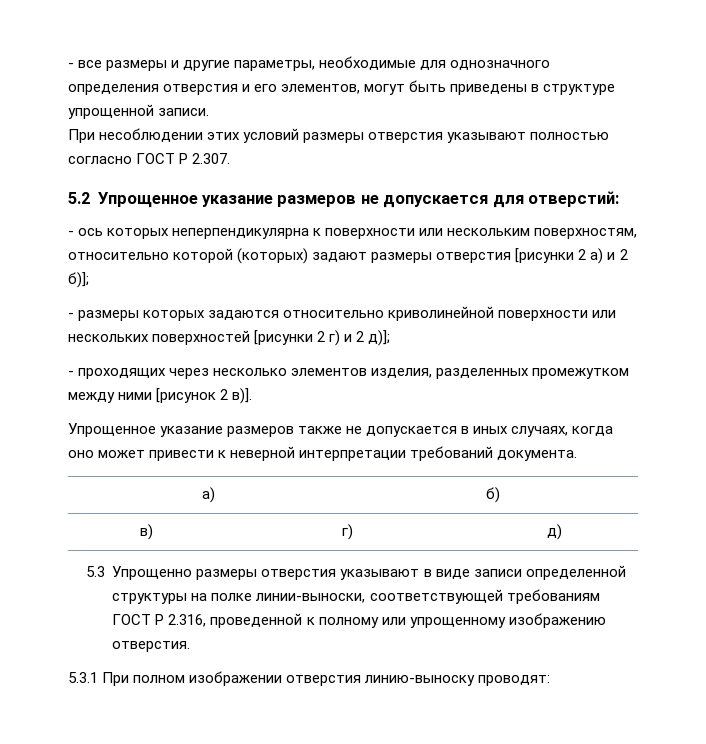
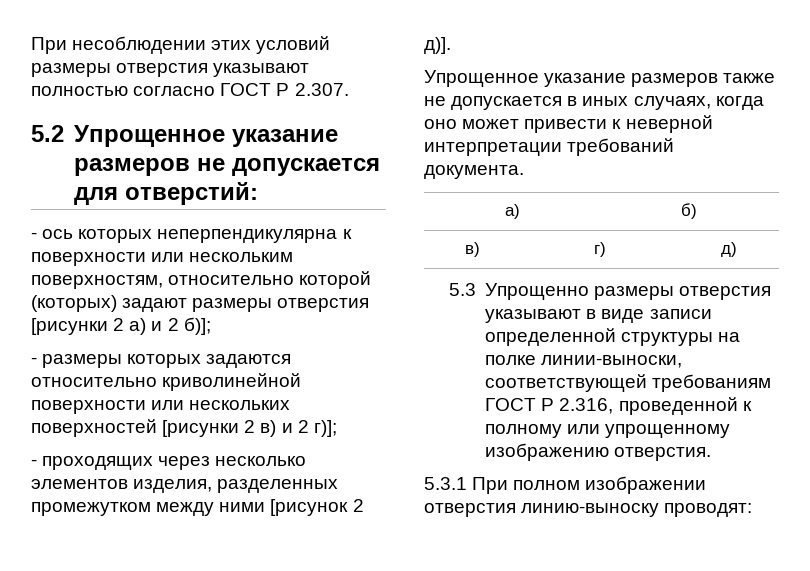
[68,56,551,71] [68,80,616,95] [68,104,210,119] - все размеры и другие параметры, необходимые для однозначного определения отверстия и его элементов, могут быть приведены в структуре упрощенной записи. // -> (31, 45) none
[329,330,391,346] г) и 2 д)]; -> [260,420,337,437] в) и 2 г)];
[232,388,253,404] в)]. -> [424,37,451,54] д)].

